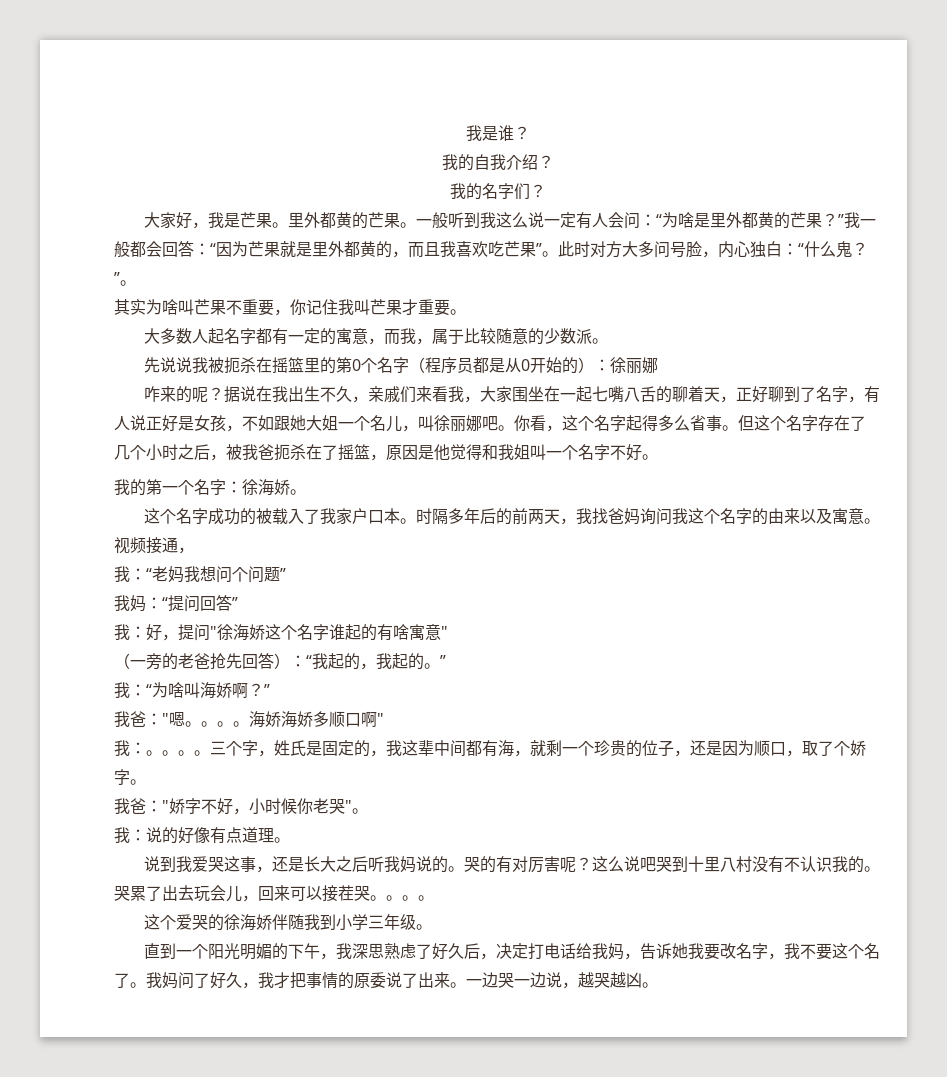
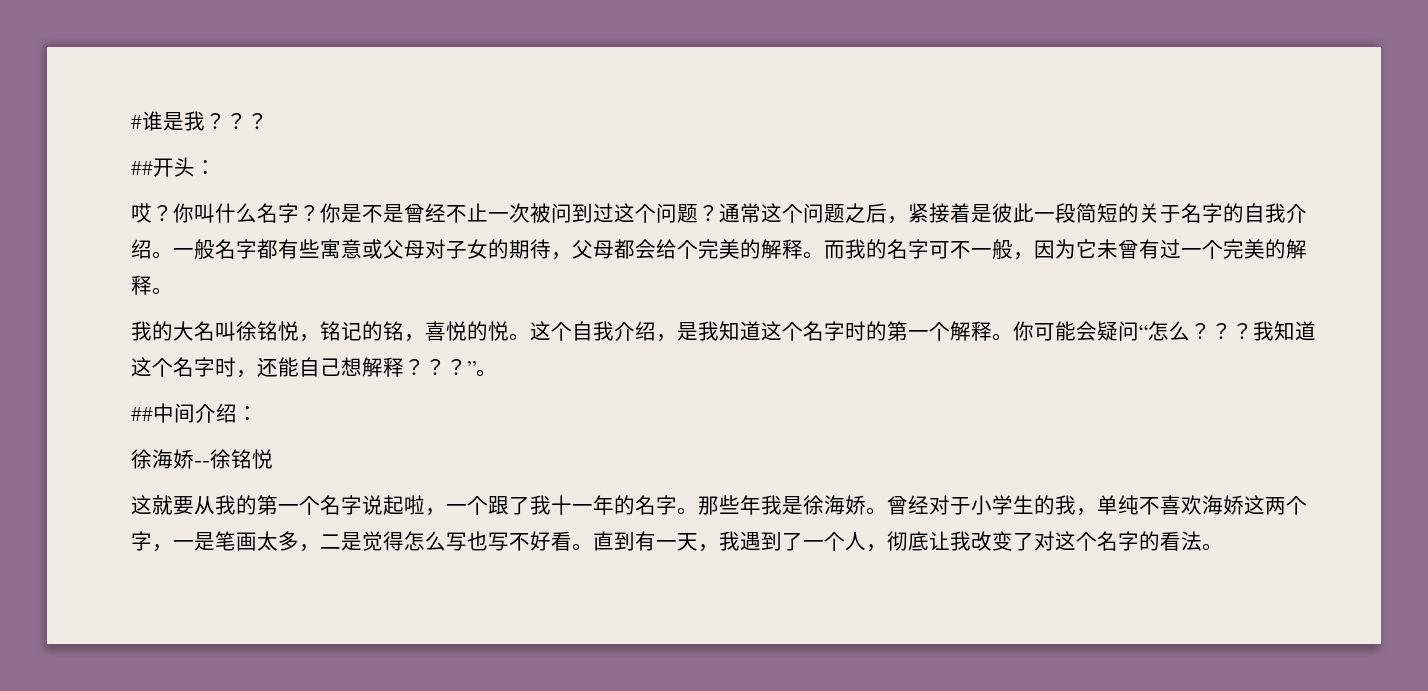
[465,125,530,141] [441,154,554,171] [449,183,546,200] [144,212,877,229] [114,241,868,258] [114,272,136,286] [114,299,466,316] [144,328,609,345] [144,357,659,374] [144,386,881,403] [114,415,866,432] [114,444,658,461] [114,479,306,496] [144,508,881,525] [114,537,194,554] [114,566,286,583] [114,595,238,612] [114,624,448,641] [114,653,446,670] [114,682,270,698] [114,711,384,727] [114,740,866,757] [114,769,146,785] [114,798,368,815] [114,827,290,844] [144,856,881,873] [114,885,434,902] [144,914,433,931] [144,943,881,960] [114,972,642,989] 我是谁？ // 我的自我介绍？ // 我的名字们？ // 大家好，我是芒果。里外都黄的芒果。一般听到我这么说一定有人会问：“为啥是里外都黄的芒果？”我一般都会回答：“因为芒果就是里外都黄的，而且我喜欢吃芒果”。此时对方大多问号脸，内心独白：“什么鬼？”。 // 其实为啥叫芒果不重要，你记住我叫芒果才重要。 // 大多数人起名字都有一定的寓意，而我，属于比较随意的少数派。 // 先说说我被扼杀在摇篮里的第0个名字（程序员都是从0开始的）：徐丽娜 // 咋来的呢？据说在我出生不久，亲戚们来看我，大家围坐在一起七嘴八舌的聊着天，正好聊到了名字，有人说正好是女孩，不如跟她大姐一个名儿，叫徐丽娜吧。你看，这个名字起得多么省事。但这个名字存在了几个小时之后，被我爸扼杀在了摇篮，原因是他觉得和我姐叫一个名字不好。 // 我的第一个名字：徐海娇。 // 这个名字成功的被载入了我家户口本。时隔多年后的前两天，我找爸妈询问我这个名字的由来以及寓意。视频接通， // 我：“老妈我想问个问题” // 我妈：“提问回答” // 我：好，提问"徐海娇这个名字谁起的有啥寓意" // （一旁的老爸抢先回答）：“我起的，我起的。” // 我：“为啥叫海娇啊？” // 我爸："嗯。。。。海娇海娇多顺口啊" // 我：。。。。三个字，姓氏是固定的，我这辈中间都有海，就剩一个珍贵的位子，还是因为顺口，取了个娇字。 // 我爸："娇字不好，小时候你老哭"。 // 我：说的好像有点道理。 // 说到我爱哭这事，还是长大之后听我妈说的。哭的有对厉害呢？这么说吧哭到十里八村没有不认识我的。哭累了出去玩会儿，回来可以接茬哭。。。。 // 这个爱哭的徐海娇伴随我到小学三年级。 // 直到一个阳光明媚的下午，我深思熟虑了好久后，决定打电话给我妈，告诉她我要改名字，我不要这个名了。我妈问了好久，我才把事情的原委说了出来。一边哭一边说，越哭越凶 -> [131,111,268,131] [131,157,216,177] [131,203,1307,224] [131,239,1307,260] [131,275,173,295] [131,321,1316,342] [131,357,497,378] [131,403,258,423] [131,449,273,469] [131,495,1307,516] [131,531,1202,552] #谁是我？？？ // ##开头： // 哎？你叫什么名字？你是不是曾经不止一次被问到过这个问题？通常这个问题之后，紧接着是彼此一段简短的关于名字的自我介绍。一般名字都有些寓意或父母对子女的期待，父母都会给个完美的解释。而我的名字可不一般，因为它未曾有过一个完美的解释。 // 我的大名叫徐铭悦，铭记的铭，喜悦的悦。这个自我介绍，是我知道这个名字时的第一个解释。你可能会疑问“怎么？？？我知道这个名字时，还能自己想解释？？？”。 // ##中间介绍： // 徐海娇--徐铭悦 // 这就要从我的第一个名字说起啦，一个跟了我十一年的名字。那些年我是徐海娇。曾经对于小学生的我，单纯不喜欢海娇这两个字，一是笔画太多，二是觉得怎么写也写不好看。直到有一天，我遇到了一个人，彻底让我改变了对这个名字的看法

